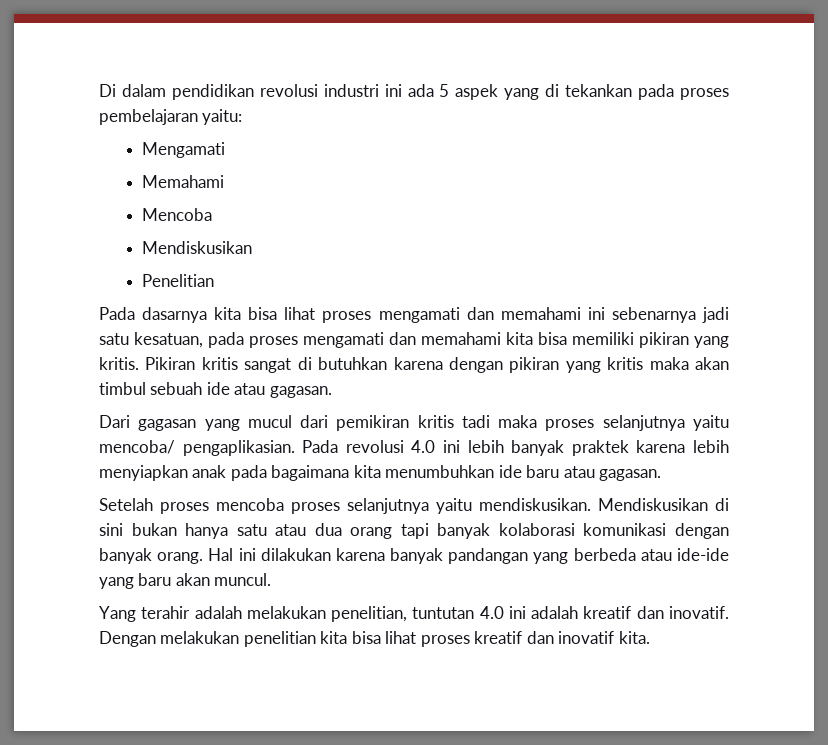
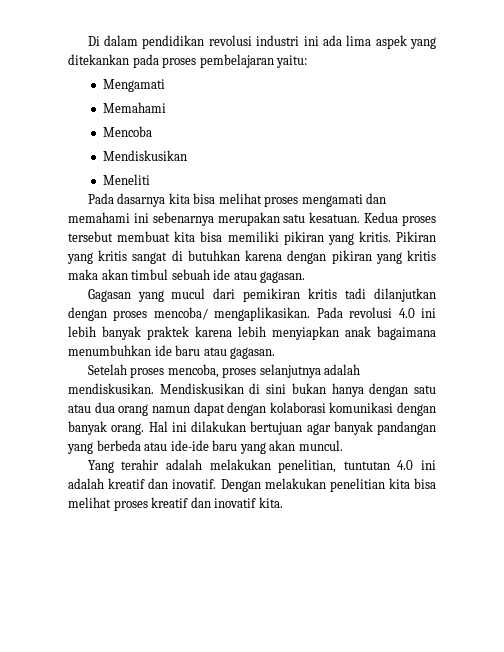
[439,84,450,97] 5 -> [346,35,372,46] lima
[545,84,633,97] di tekankan -> [68,54,129,65] ditekankan
[142,274,215,287] Penelitian -> [102,174,150,185] Meneliti
[284,307,316,320] lihat -> [218,193,262,204] melihat
[702,307,729,323] [99,332,501,348] jadi satu kesatuan, pada proses mengamati dan memahami -> [217,212,436,226] [68,231,171,242] merupakan satu kesatuan. Kedua proses tersebut membuat
(196, 363) none -> [67,252,93,264] yang
[99,415,197,431] Dari gagasan -> [87,289,131,302] Gagasan
[498,415,729,431] [99,440,295,456] maka proses selanjutnya yaitu mencoba/ pengaplikasian. -> [374,288,436,302] [68,307,311,321] dilanjutkan dengan proses mencoba/ mengaplikasikan.
[230,465,381,481] pada bagaimana kita -> [377,326,436,340] bagaimana
[216,498,472,514] mencoba proses selanjutnya yaitu -> [167,364,361,378] mencoba, proses selanjutnya adalah
(229, 531) none -> [369,383,409,397] dengan
[400,523,491,539] tapi banyak -> [151,402,267,416] namun dapat dengan
[335,548,385,561] karena -> [250,421,331,435] bertujuan agar
[99,573,172,589] yang baru -> [212,440,266,454] baru yang
[385,631,417,644] lihat -> [68,497,111,508] melihat

